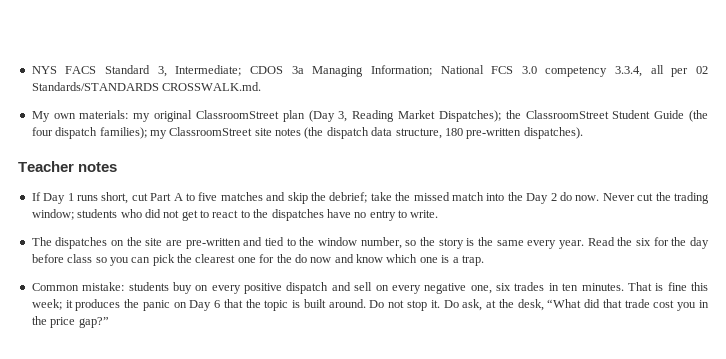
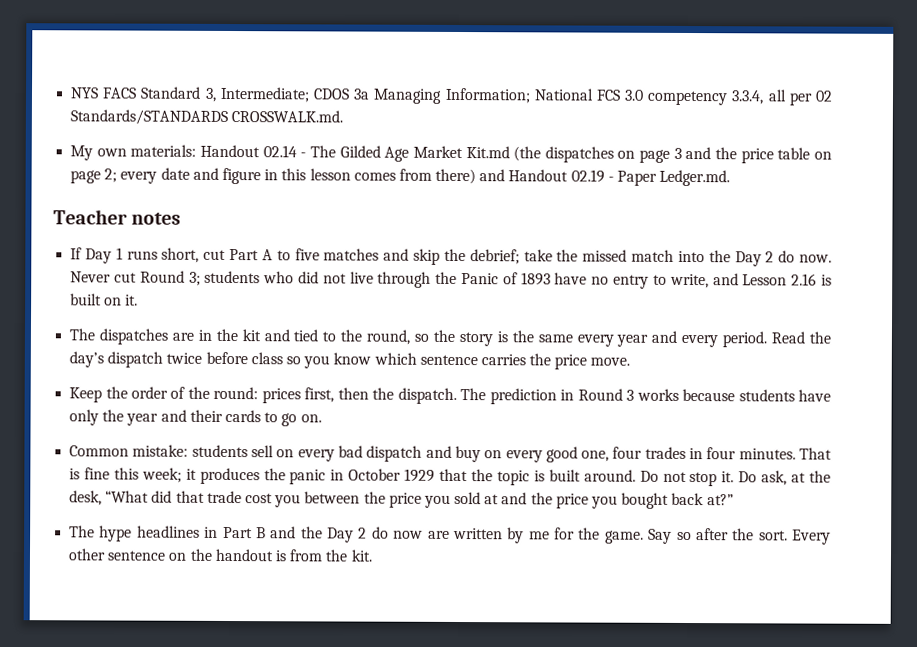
[133,110,708,122] [31,127,583,139] my original ClassroomStreet plan (Day 3, Reading Market Dispatches); the ClassroomStreet Student Guide (the four dispatch families); my ClassroomStreet site notes (the dispatch data structure, 180 pre-written dispatches). -> [199,144,833,164] [70,167,731,187] Handout 02.14 - The Gilded Age Market Kit.md (the dispatches on page 3 and the price table on page 2; every date and figure in this lesson comes from there) and Handout 02.19 - Paper Ledger.md.
[655,192,709,204] [31,209,74,220] the trading window; -> [139,270,201,286] Round 3;
[181,209,439,221] [31,237,241,249] get to react to the dispatches have no entry to write. // The dispatches on the site are pre-written -> [349,271,833,289] [70,293,139,306] [69,328,261,345] live through the Panic of 1893 have no entry to write, and Lesson 2.16 is built on it. // The dispatches are in the kit
[318,237,402,249] window number, -> [366,329,411,345] round,
[559,237,710,249] [31,254,484,266] [31,282,511,294] year. Read the six for the day before class so you can pick the clearest one for the do now and know which one is a trap. // Common mistake: students buy on every positive dispatch and sell on every negative one, six -> [616,330,831,348] [69,351,631,370] [69,386,831,405] [69,409,322,427] [69,444,643,463] year and every period. Read the day’s dispatch twice before class so you know which sentence carries the price move. // Keep the order of the round: prices first, then the dispatch. The prediction in Round 3 works because students have only the year and their cards to go on. // Common mistake: students sell on every bad dispatch and buy on every good one, four
[562,283,579,291] ten -> [706,447,737,460] four
[173,300,221,311] on Day 6 -> [330,468,436,482] in October 1929
[699,300,710,308] [31,316,109,328] in the price gap?” -> [304,491,734,509] [69,525,831,545] [68,548,373,562] between the price you sold at and the price you bought back at?” // The hype headlines in Part B and the Day 2 do now are written by me for the game. Say so after the sort. Every other sentence on the handout is from the kit.

